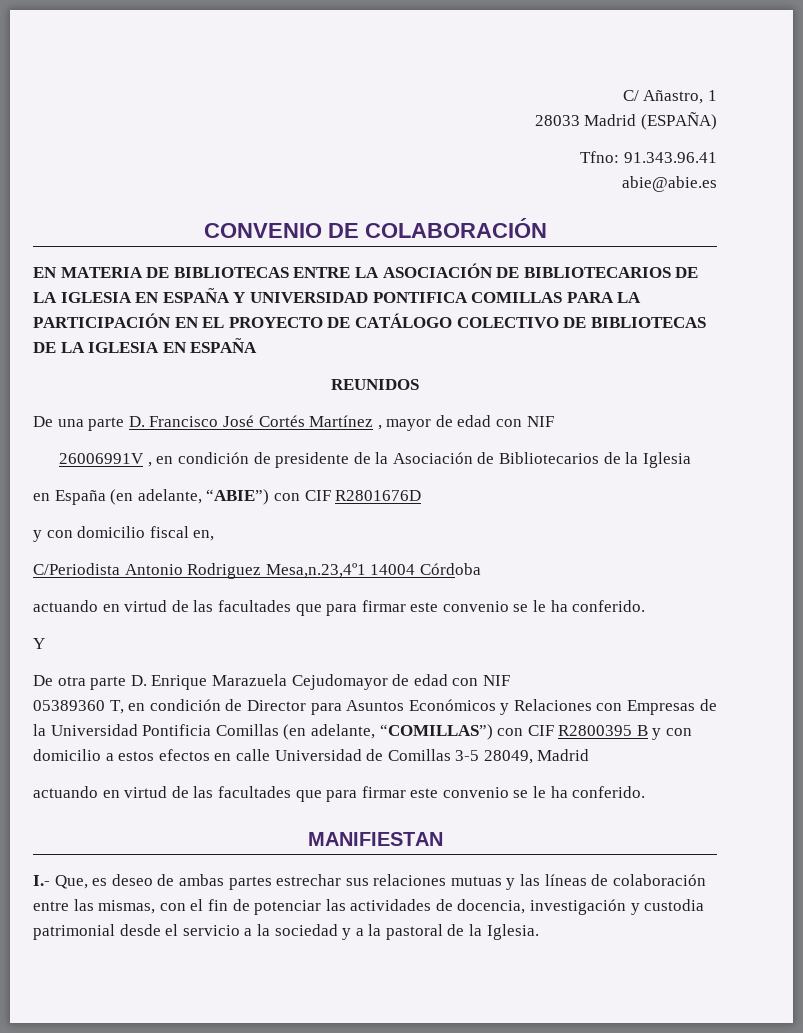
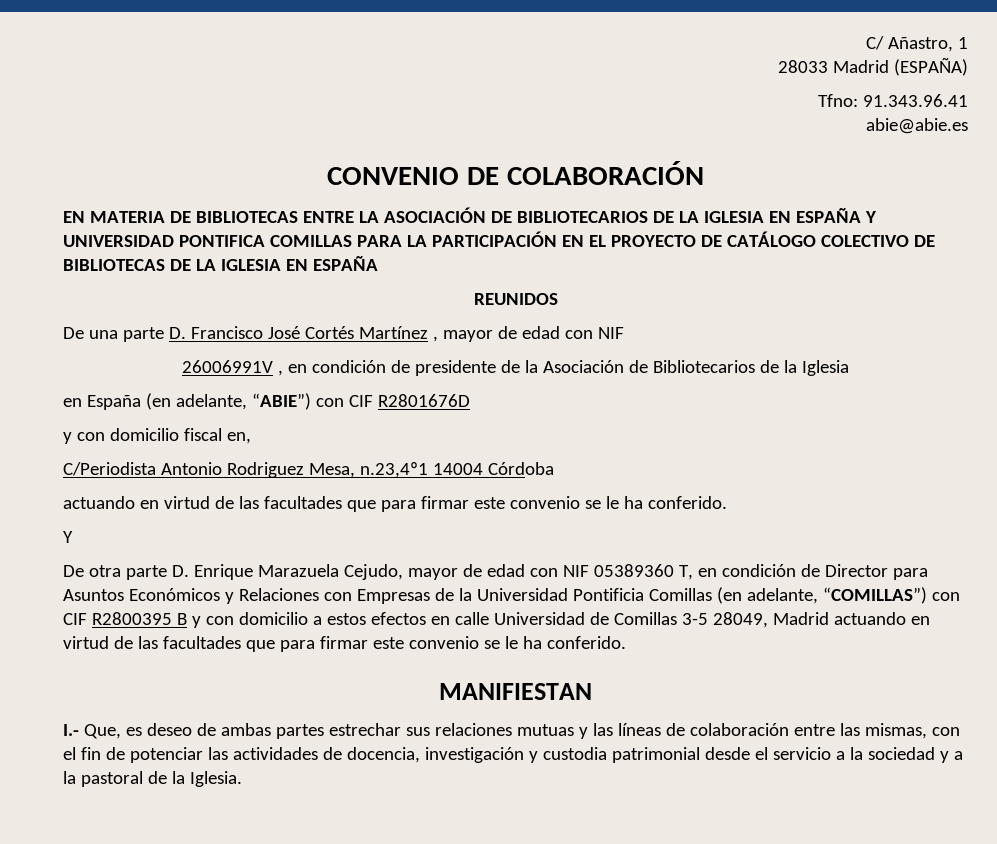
[265,563,366,578] Mesa,n.23,4º1 -> [308,462,428,478] Mesa, n.23,4º1
[291,674,510,690] Cejudomayor de edad con NIF // -> [343,564,589,580] Cejudo, mayor de edad con NIF
(590, 755) // -> (829, 618) none

